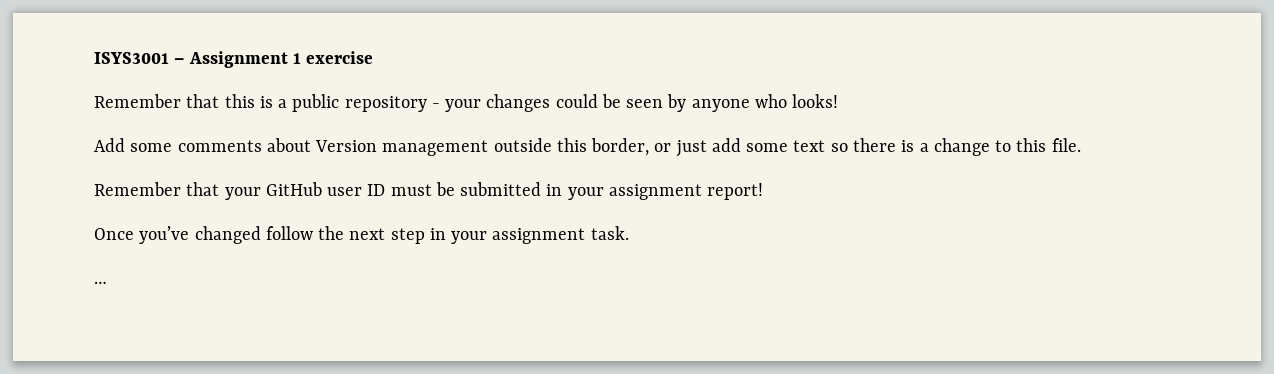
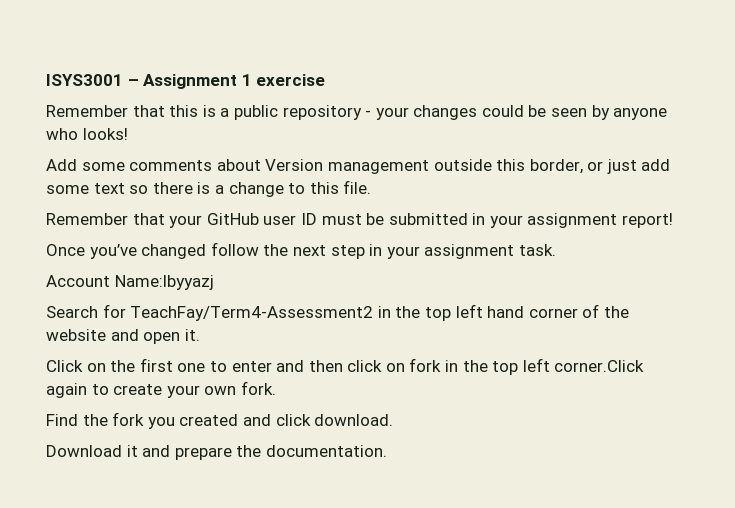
[94,281,107,284] … -> [46,275,214,290] [46,304,629,321] [46,329,200,344] [46,358,645,375] [46,381,276,398] [46,412,394,429] [46,445,387,460] Account Name:lbyyazj // Search for TeachFay/Term4-Assessment2 in the top left hand corner of the website and open it. // Click on the first one to enter and then click on fork in the top left corner.Click again to create your own fork. // Find the fork you created and click download. // Download it and prepare the documentation.

